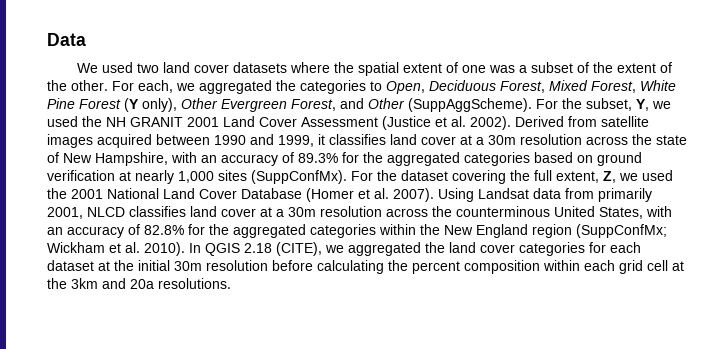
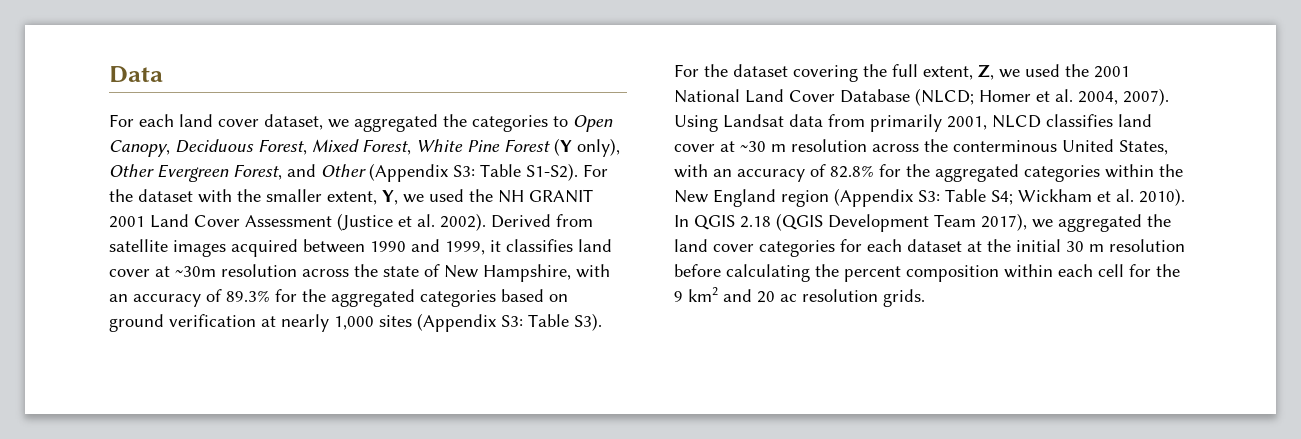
[77,62,673,76] [47,80,173,93] We used two land cover datasets where the spatial extent of one was a subset of the extent of the other. For each, -> [109,114,323,130] For each land cover dataset,
[386,81,425,94] Open, -> [573,115,613,132] [109,140,170,157] Open Canopy,
[408,98,632,112] (SuppAggScheme). For the subset, -> [369,163,608,182] [109,189,377,205] (Appendix S3: Table S1-S2). For the dataset with the smaller extent,
[476,135,516,145] a 30m -> [175,266,216,277] ~30m
[251,170,347,184] (SuppConfMx). -> [417,313,602,332] (Appendix S3: Table S3).
[306,188,389,202] (Homer et al. -> [915,88,1118,106] (NLCD; Homer et al. 2004,
[276,206,550,217] a 30m resolution across the counterminous -> [740,139,1057,152] ~30 m resolution across the conterminous
[576,224,667,238] (SuppConfMx; -> [834,188,1013,207] (Appendix S3: Table S4;
[276,242,322,256] (CITE), -> [776,213,1027,232] (QGIS Development Team 2017),
[174,261,202,271] 30m -> [1066,241,1104,252] 30 m
[619,260,684,274] [47,278,231,289] grid cell at the 3km and 20a resolutions. -> [1098,264,1180,277] [674,287,925,307] cell for the 9 km2 and 20 ac resolution grids.

